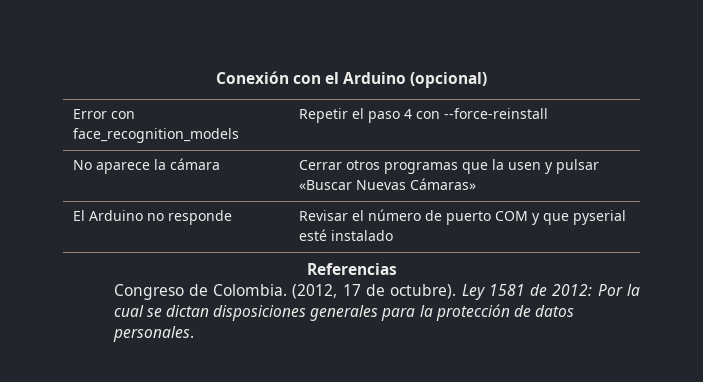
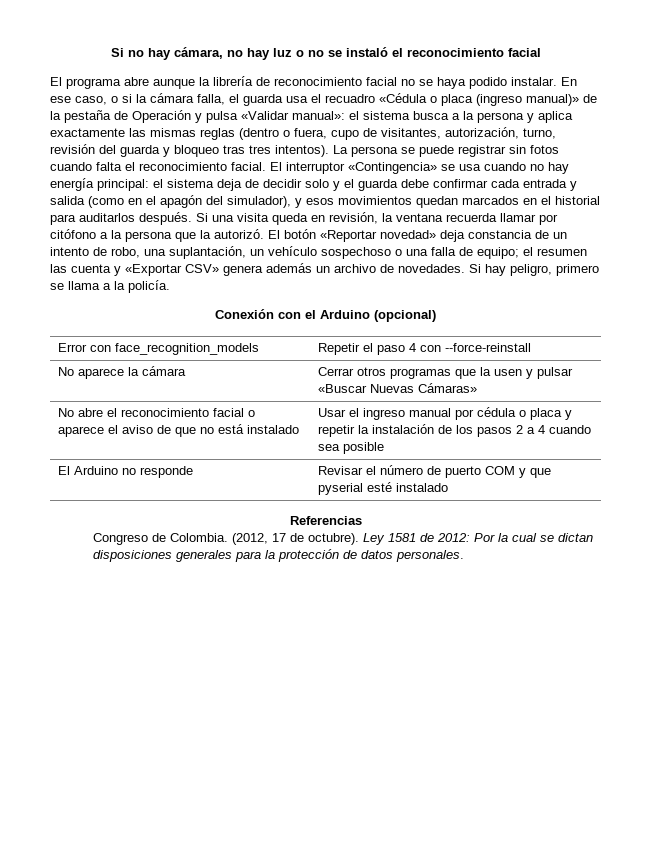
(215, 77) none -> [110,47,541,60] [50,76,577,89] [50,93,597,106] [50,110,573,123] [50,127,556,140] [50,144,559,157] [50,162,569,174] [50,178,577,191] [50,195,600,208] [50,212,558,225] [50,229,567,242] [50,246,587,259] [50,263,599,276] [50,280,170,293] Si no hay cámara, no hay luz o no se instaló el reconocimiento facial // El programa abre aunque la librería de reconocimiento facial no se haya podido instalar. En ese caso, o si la cámara falla, el guarda usa el recuadro «Cédula o placa (ingreso manual)» de la pestaña de Operación y pulsa «Validar manual»: el sistema busca a la persona y aplica exactamente las mismas reglas (dentro o fuera, cupo de visitantes, autorización, turno, revisión del guarda y bloqueo tras tres intentos). La persona se puede registrar sin fotos cuando falta el reconocimiento facial. El interruptor «Contingencia» se usa cuando no hay energía principal: el sistema deja de decidir solo y el guarda debe confirmar cada entrada y salida (como en el apagón del simulador), y esos movimientos quedan marcados en el historial para auditarlos después. Si una visita queda en revisión, la ventana recuerda llamar por citófono a la persona que la autorizó. El botón «Reportar novedad» deja constancia de un intento de robo, una suplantación, un vehículo sospechoso o una falla de equipo; el resumen las cuenta y «Exportar CSV» genera además un archivo de novedades. Si hay peligro, primero se llama a la policía. //
(477, 184) none -> [57,408,255,417] [57,424,299,437] [317,407,572,420] [317,424,591,437] [317,442,384,454] // No abre el reconocimiento facial o aparece el aviso de que no está instalado | Usar el ingreso manual por cédula o placa y repetir la instalación de los pasos 2 a 4 cuando sea posible

